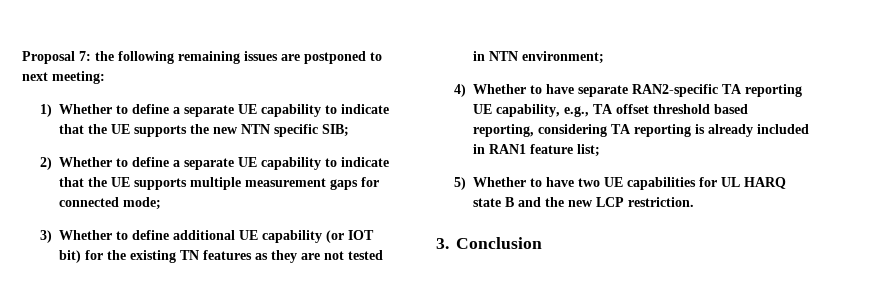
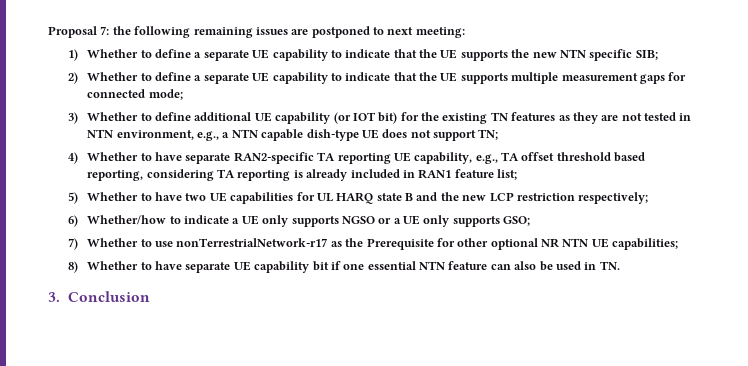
[522,51,605,64] environment; -> [116,129,499,141] environment, e.g., a NTN capable dish-type UE does not support TN;
[628,197,695,207] restriction. -> [516,192,649,204] [67,215,531,227] [67,238,679,250] [67,261,620,273] restriction respectively; // 6) Whether/how to indicate a UE only supports NGSO or a UE only supports GSO; // 7) Whether to use nonTerrestrialNetwork-r17 as the Prerequisite for other optional NR NTN UE capabilities; // 8) Whether to have separate UE capability bit if one essential NTN feature can also be used in TN.

